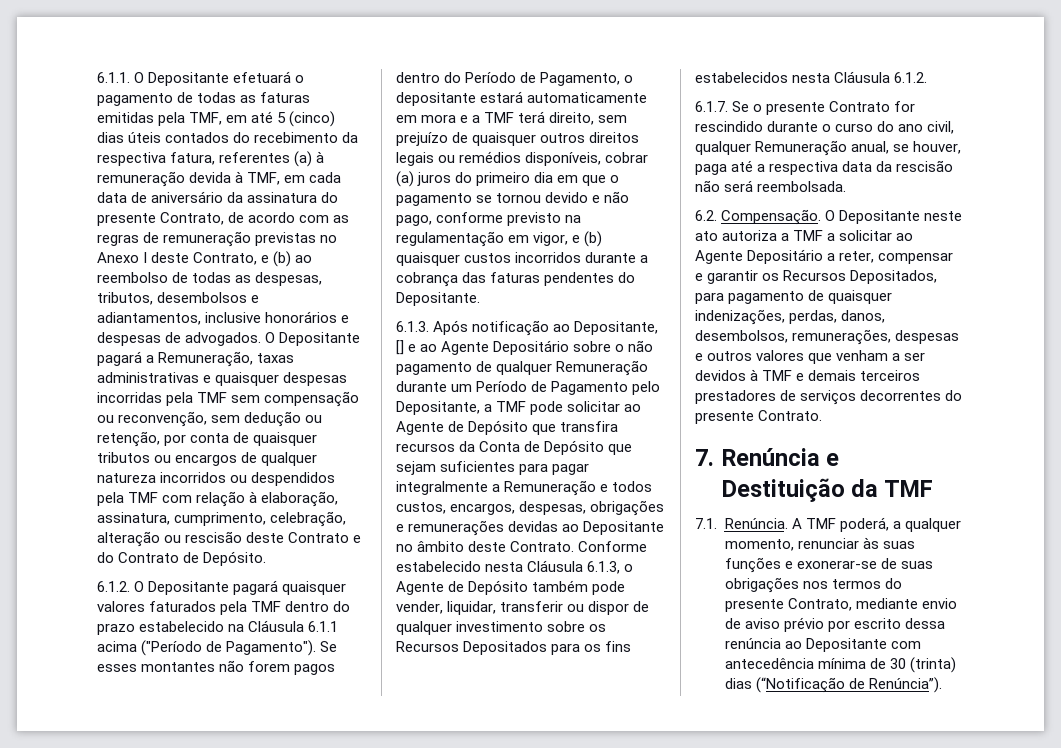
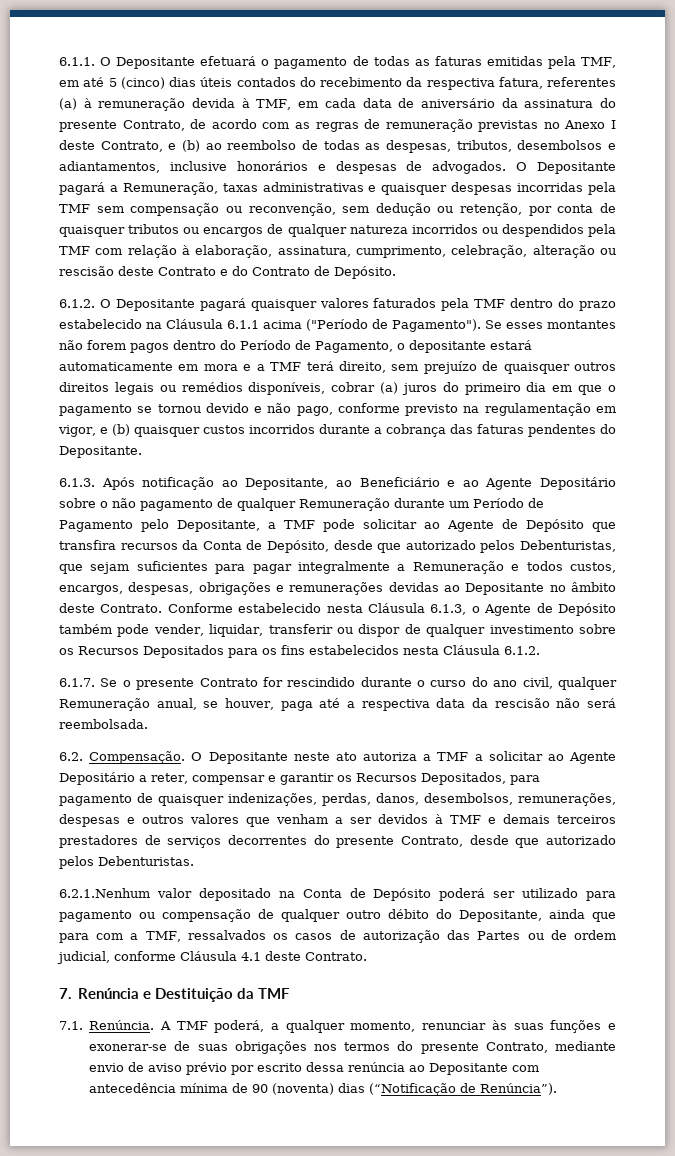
[396,340,404,355] [] -> [336,477,440,487] ao Beneficiário
[544,440,605,455] Depósito -> [267,540,617,553] Depósito, desde que autorizado pelos Debenturistas,
(754, 417) none -> [401,835,616,848] [59,856,194,869] [59,888,616,901] [59,909,616,922] [59,930,616,943] [57,951,301,964] Contrato, desde que autorizado pelos Debenturistas. // 6.2.1.Nenhum valor depositado na Conta de Depósito poderá ser utilizado para pagamento ou compensação de qualquer outro débito do Depositante, ainda que para com a TMF, ressalvados os casos de autorização das Partes ou de ordem judicial, conforme Cláusula 4.1 deste
[889,657,956,673] 30 (trinta) -> [252,1083,335,1095] 90 (noventa)

